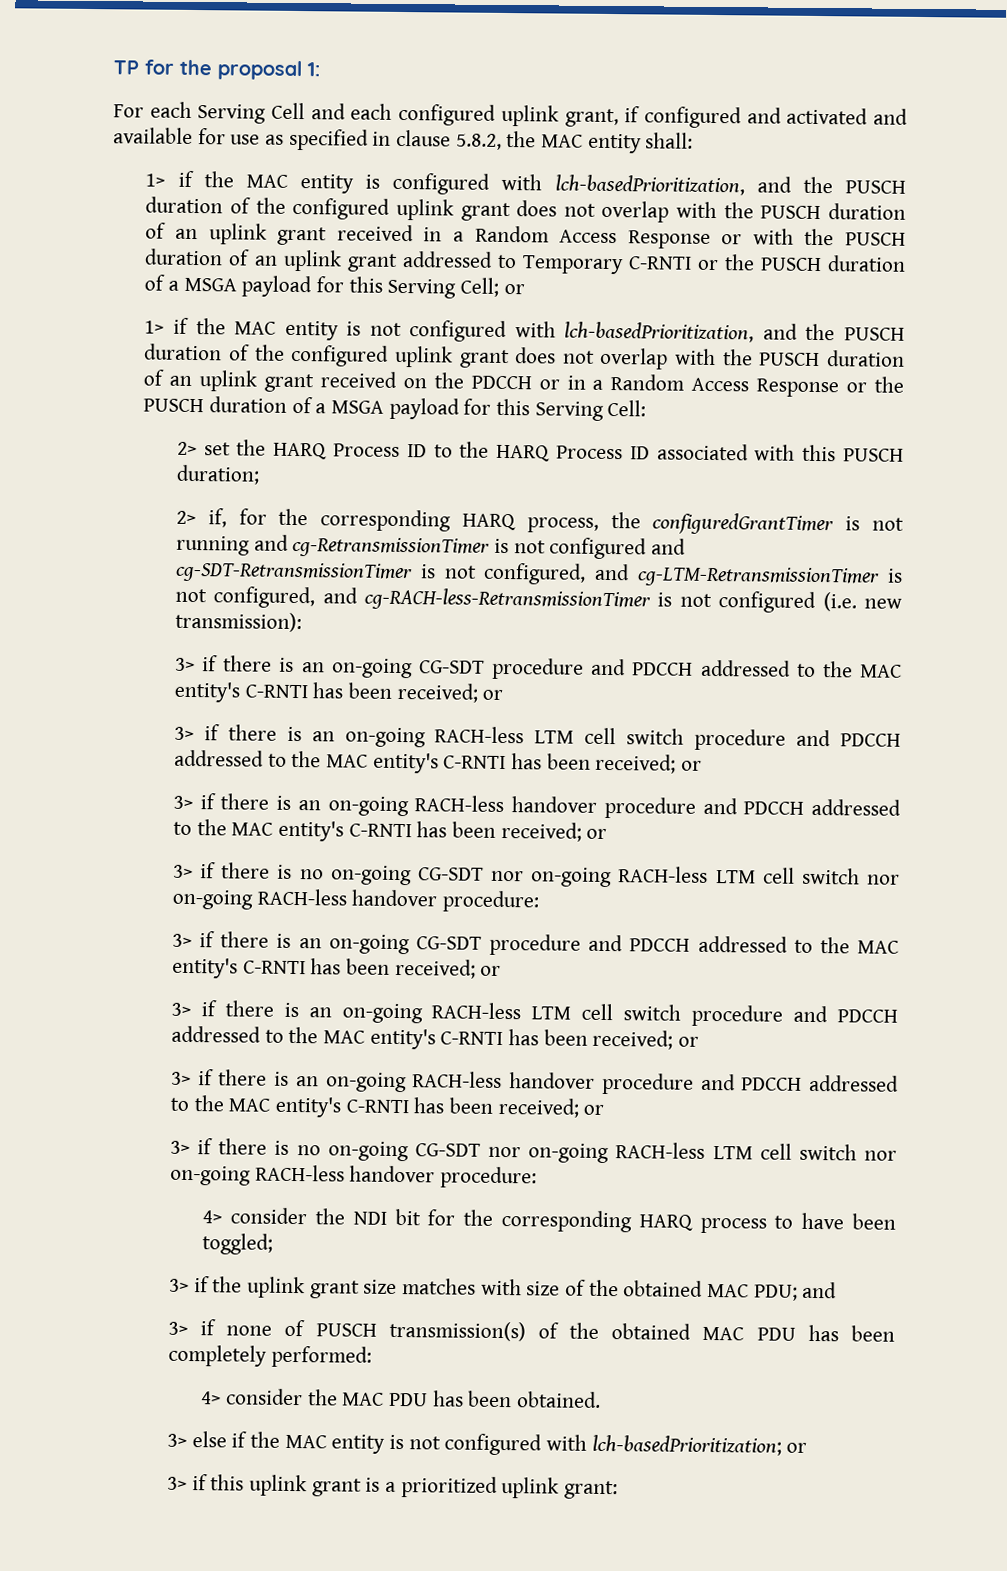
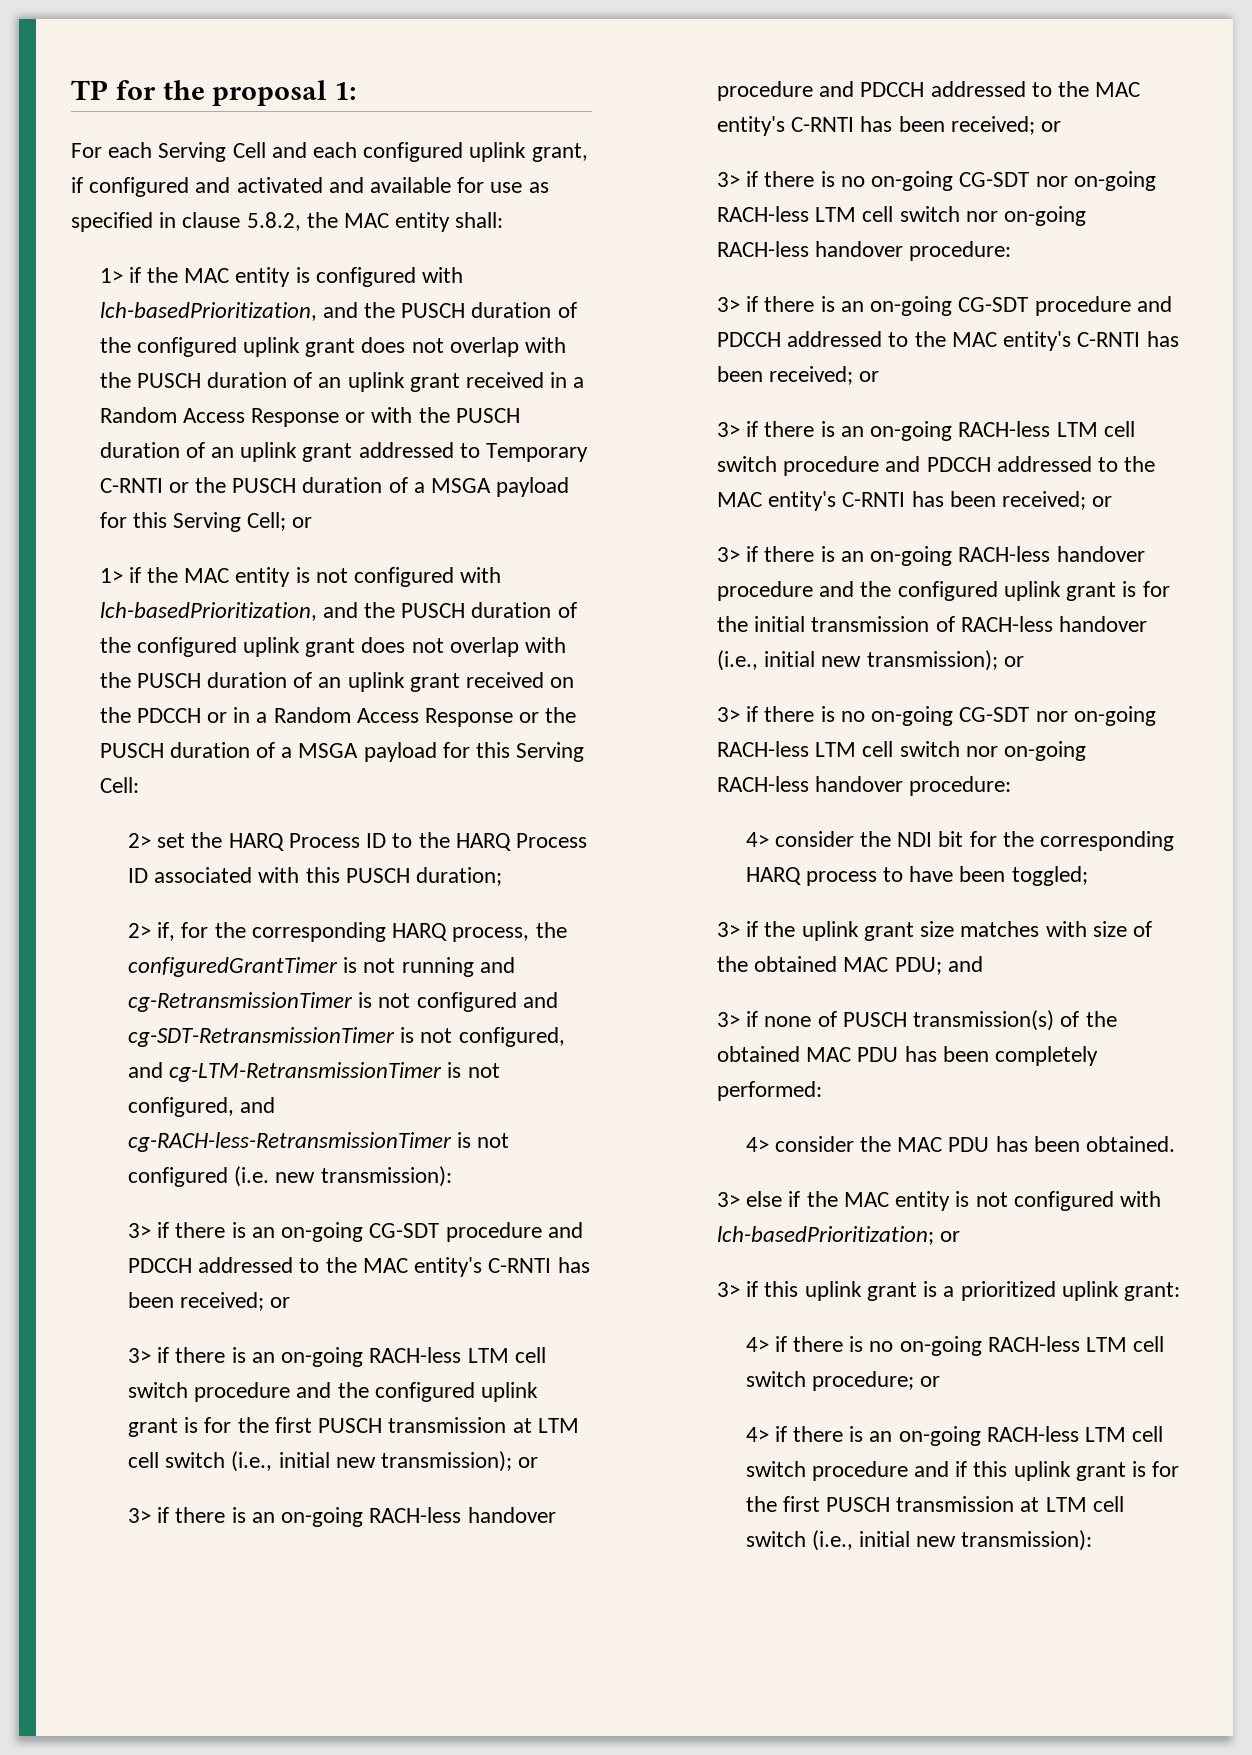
[839,733,901,747] [173,749,677,774] PDCCH addressed to the MAC entity's C-RNTI has been received; -> [337,1382,539,1402] [128,1417,579,1437] [128,1451,513,1472] the configured uplink grant is for the first PUSCH transmission at LTM cell switch (i.e., initial new transmission);
[741,1074,900,1092] [169,1095,579,1118] PDCCH addressed to the MAC entity's C-RNTI has been received; -> [860,581,1170,601] [717,616,1148,632] [717,650,998,671] the configured uplink grant is for the initial transmission of RACH-less handover (i.e., initial new transmission);
(618, 1490) none -> [745,1336,1165,1356] [745,1371,940,1391] [745,1426,1164,1446] [745,1461,1180,1481] [745,1496,1124,1512] [745,1530,1093,1551] // 4> if there is no on-going RACH-less LTM cell switch procedure; or // 4> if there is an on-going RACH-less LTM cell switch procedure and if this uplink grant is for the first PUSCH transmission at LTM cell switch (i.e., initial new transmission):

